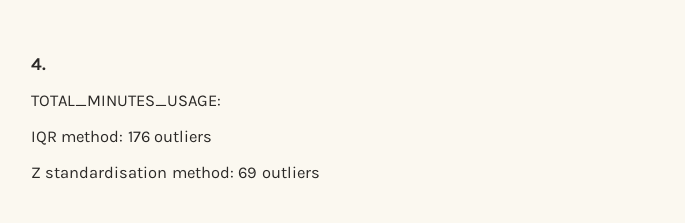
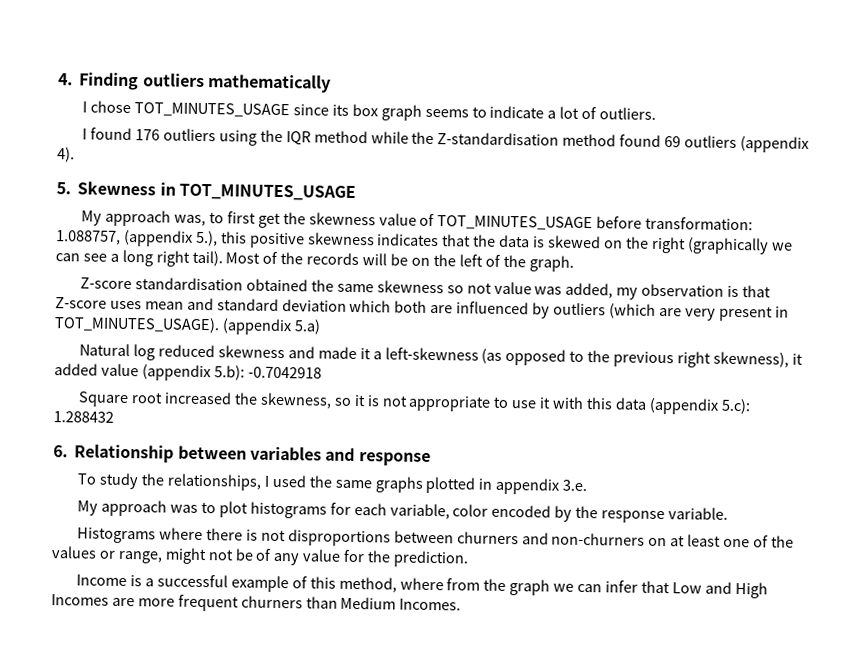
[31,95,221,107] [31,130,213,145] [31,166,320,179] // TOTAL_MINUTES_USAGE: // IQR method: 176 outliers // Z standardisation method: 69 outliers -> [79,72,331,93] [82,100,657,121] [82,127,809,153] [57,147,75,163] [56,181,356,202] [81,209,754,231] [56,229,793,255] [55,249,574,272] [80,277,772,300] [55,297,789,322] [54,316,321,336] [79,343,803,368] [54,363,322,382] [78,391,751,415] [53,411,114,423] [53,444,431,467] [77,472,588,495] [77,499,729,524] [77,527,794,548] [51,546,470,568] [76,574,768,599] [51,594,462,612] Finding outliers mathematically // I chose TOT_MINUTES_USAGE since its box graph seems to indicate a lot of outliers. // I found 176 outliers using the IQR method while the Z-standardisation method found 69 outliers (appendix 4). // 5. Skewness in TOT_MINUTES_USAGE // My approach was, to first get the skewness value of TOT_MINUTES_USAGE before transformation: 1.088757, (appendix 5.), this positive skewness indicates that the data is skewed on the right (graphically we can see a long right tail). Most of the records will be on the left of the graph. // Z-score standardisation obtained the same skewness so not value was added, my observation is that Z-score uses mean and standard deviation which both are influenced by outliers (which are very present in TOT_MINUTES_USAGE). (appendix 5.a) // Natural log reduced skewness and made it a left-skewness (as opposed to the previous right skewness), it added value (appendix 5.b): -0.7042918 // Square root increased the skewness, so it is not appropriate to use it with this data (appendix 5.c): 1.288432 // 6. Relationship between variables and response // To study the relationships, I used the same graphs plotted in appendix 3.e. // My approach was to plot histograms for each variable, color encoded by the response variable. // Histograms where there is not disproportions between churners and non-churners on at least one of the values or range, might not be of any value for the prediction. // Income is a successful example of this method, where from the graph we can infer that Low and High Incomes are more frequent churners than Medium Incomes.

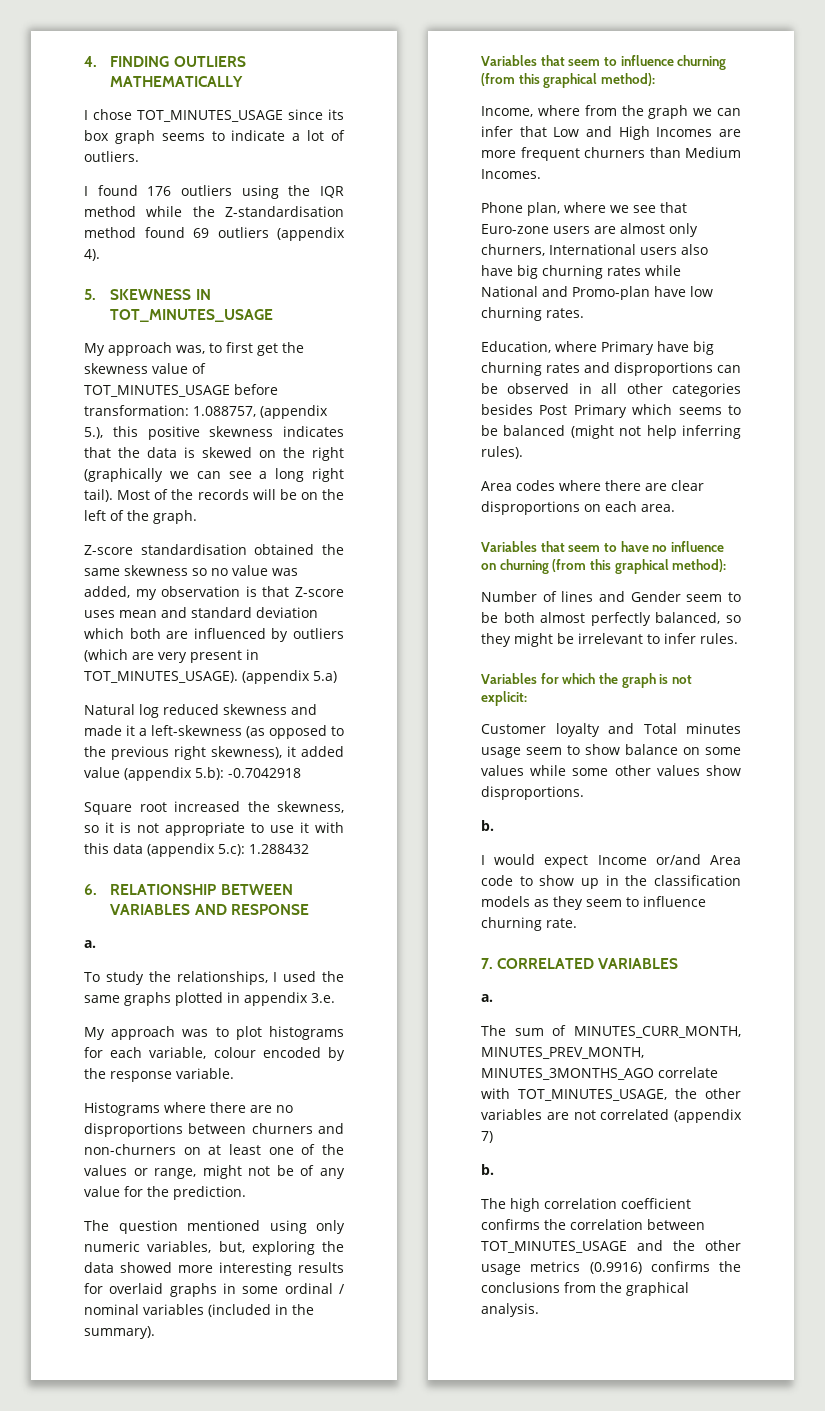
[79,72,331,93] Finding outliers mathematically -> [110,56,246,67] [110,76,244,87] FINDING OUTLIERS MATHEMATICALLY
[77,181,176,196] Skewness in -> [110,289,211,300] SKEWNESS IN
[466,282,492,294] not -> [211,568,228,576] no
[74,444,431,467] Relationship between variables and response -> [110,884,293,895] [110,904,309,915] [84,940,96,948] RELATIONSHIP BETWEEN VARIABLES AND RESPONSE // a.
[452,504,489,517] color -> [213,1047,256,1058] colour
[245,529,286,542] is not -> [250,1105,293,1113] are no
[76,574,397,593] Income is a successful example of this method, -> [84,1220,345,1234] [84,1241,344,1255] [84,1262,344,1276] [84,1283,345,1297] [84,1304,314,1317] [84,1326,155,1339] [481,55,727,70] [481,73,655,88] [481,106,533,117] The question mentioned using only numeric variables, but, exploring the data showed more interesting results for overlaid graphs in some ordinal / nominal variables (included in the summary). // Variables that seem to influence churning (from this graphical method): // Income,
(462, 604) none -> [481,202,687,216] [481,223,698,237] [481,244,708,256] [481,265,681,279] [481,286,713,300] [481,307,584,321] [481,341,714,355] [481,362,741,376] [481,383,741,397] [481,404,741,418] [481,425,741,439] [481,446,523,459] [481,480,704,491] [481,501,675,515] [481,541,724,552] [481,559,727,574] [481,591,741,602] [481,612,741,626] [481,633,738,647] [481,673,692,688] [481,691,527,706] [481,723,741,737] [481,744,741,758] [481,765,741,776] [481,786,584,800] [481,820,494,831] [481,854,741,868] [481,875,741,889] [481,896,706,910] [481,917,577,931] [481,958,679,969] [481,994,493,1002] [481,1025,741,1038] [481,1047,644,1059] [481,1067,718,1080] [481,1088,741,1101] [481,1109,742,1123] [481,1131,493,1143] [481,1164,494,1175] [481,1198,691,1212] [481,1219,705,1230] [481,1240,741,1253] [481,1261,741,1275] [481,1282,689,1296] [481,1303,539,1317] // Phone plan, where we see that Euro-zone users are almost only churners, International users also have big churning rates while National and Promo-plan have low churning rates. // Education, where Primary have big churning rates and disproportions can be observed in all other categories besides Post Primary which seems to be balanced (might not help inferring rules). // Area codes where there are clear disproportions on each area. // Variables that seem to have no influence on churning (from this graphical method): // Number of lines and Gender seem to be both almost perfectly balanced, so they might be irrelevant to infer rules. // Variables for which the graph is not explicit: // Customer loyalty and Total minutes usage seem to show balance on some values while some other values show disproportions. // b. // I would expect Income or/and Area code to show up in the classification models as they seem to influence churning rate. // 7. CORRELATED VARIABLES // a. // The sum of MINUTES_CURR_MONTH, MINUTES_PREV_MONTH, MINUTES_3MONTHS_AGO correlate with TOT_MINUTES_USAGE, the other variables are not correlated (appendix 7) // b. // The high correlation coefficient confirms the correlation between TOT_MINUTES_USAGE and the other usage metrics (0.9916) confirms the conclusions from the graphical analysis.

